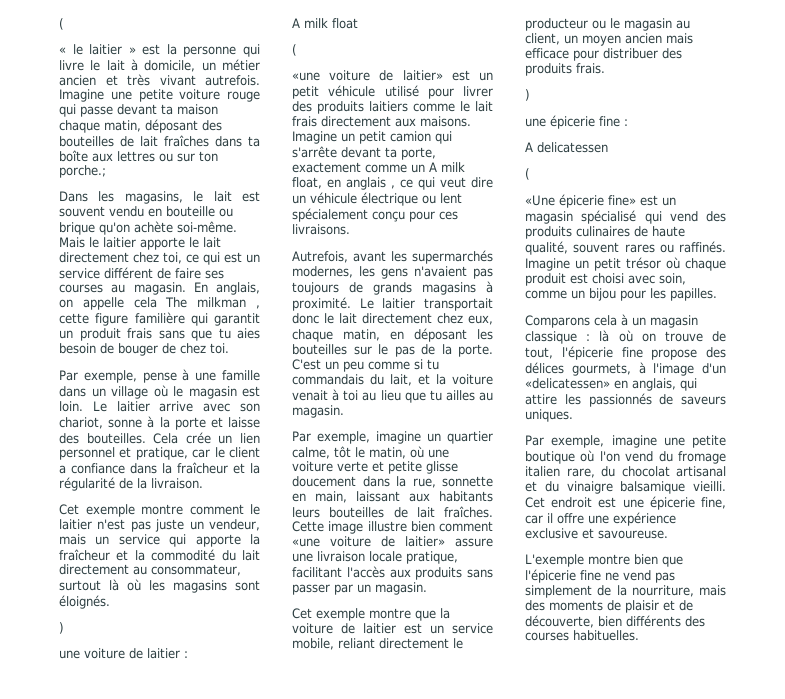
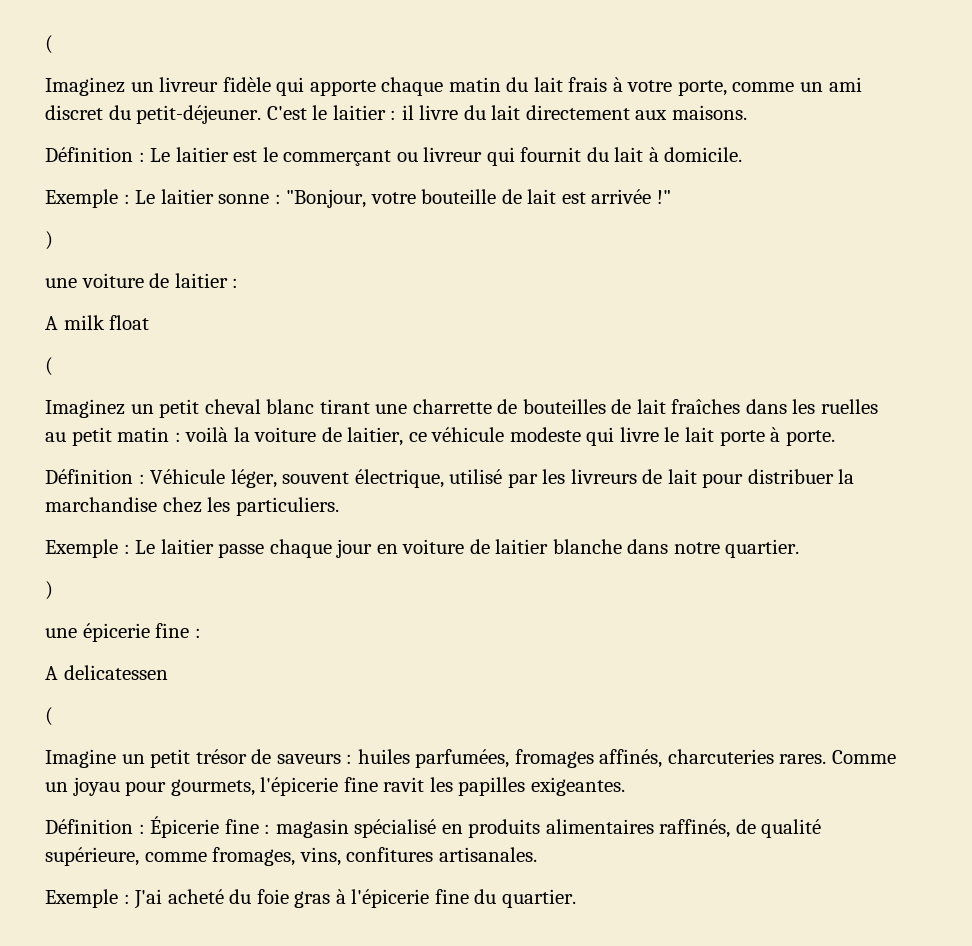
[59,18,64,30] [59,44,260,57] [59,59,260,72] [59,74,260,86] [59,89,260,102] [59,104,218,117] [59,119,222,133] [59,135,260,147] [59,150,218,162] [59,165,106,178] [59,191,260,204] [59,206,233,217] [59,221,237,235] [59,237,221,250] [59,252,260,265] [59,267,224,279] [59,282,260,295] [59,297,260,310] [59,312,260,326] [59,328,260,341] [59,343,229,356] [59,369,260,383] [59,385,260,399] [59,401,260,412] [59,416,260,430] [59,432,260,444] [59,447,260,460] [59,462,260,474] [59,477,203,491] [59,504,260,517] [59,519,260,532] [59,534,260,547] [59,549,260,561] [59,564,241,576] [59,579,260,593] [59,595,110,609] ( // « le laitier » est la personne qui livre le lait à domicile, un métier ancien et très vivant autrefois. Imagine une petite voiture rouge qui passe devant ta maison chaque matin, déposant des bouteilles de lait fraîches dans ta boîte aux lettres ou sur ton porche.; // Dans les magasins, le lait est souvent vendu en bouteille ou brique qu'on achète soi-même. Mais le laitier apporte le lait directement chez toi, ce qui est un service différent de faire ses courses au magasin. En anglais, on appelle cela The milkman , cette figure familière qui garantit un produit frais sans que tu aies besoin de bouger de chez toi. // Par exemple, pense à une famille dans un village où le magasin est loin. Le laitier arrive avec son chariot, sonne à la porte et laisse des bouteilles. Cela crée un lien personnel et pratique, car le client a confiance dans la fraîcheur et la régularité de la livraison. // Cet exemple montre comment le laitier n'est pas juste un vendeur, mais un service qui apporte la fraîcheur et la commodité du lait directement au consommateur, surtout là où les magasins sont éloignés. -> [45,35,53,54] [45,77,862,96] [45,105,747,124] [45,147,743,166] [45,189,671,208] ( // Imaginez un livreur fidèle qui apporte chaque matin du lait frais à votre porte, comme un ami discret du petit-déjeuner. C'est le laitier : il livre du lait directement aux maisons. // Définition : Le laitier est le commerçant ou livreur qui fournit du lait à domicile. // Exemple : Le laitier sonne : "Bonjour, votre bouteille de lait est arrivée !"
[292,70,493,81] [292,85,493,99] [292,101,493,114] [292,116,471,127] [292,131,452,144] [292,146,436,160] [292,162,465,173] [292,177,493,190] [292,192,462,206] [292,208,458,222] [292,224,350,235] [292,250,493,264] [292,266,493,279] [292,281,493,295] [292,297,493,311] [292,313,493,325] [292,328,493,342] [292,344,493,357] [292,359,439,372] [292,374,493,386] [292,389,493,403] [292,405,344,418] [292,431,493,444] [292,446,449,459] [292,461,458,474] [292,476,493,488] [292,491,493,503] [292,506,493,518] [292,521,493,534] [292,536,493,547] [292,551,458,564] [292,566,493,580] [292,582,427,595] [292,608,450,621] [292,623,493,634] [292,638,463,650] [525,18,690,31] [525,33,693,46] [525,48,682,61] [525,63,605,76] «une voiture de laitier» est un petit véhicule utilisé pour livrer des produits laitiers comme le lait frais directement aux maisons. Imagine un petit camion qui s'arrête devant ta porte, exactement comme un A milk float, en anglais , ce qui veut dire un véhicule électrique ou lent spécialement conçu pour ces livraisons. // Autrefois, avant les supermarchés modernes, les gens n'avaient pas toujours de grands magasins à proximité. Le laitier transportait donc le lait directement chez eux, chaque matin, en déposant les bouteilles sur le pas de la porte. C'est un peu comme si tu commandais du lait, et la voiture venait à toi au lieu que tu ailles au magasin. // Par exemple, imagine un quartier calme, tôt le matin, où une voiture verte et petite glisse doucement dans la rue, sonnette en main, laissant aux habitants leurs bouteilles de lait fraîches. Cette image illustre bien comment «une voiture de laitier» assure une livraison locale pratique, facilitant l'accès aux produits sans passer par un magasin. // Cet exemple montre que la voiture de laitier est un service mobile, reliant directement le producteur ou le magasin au client, un moyen ancien mais efficace pour distribuer des produits frais. -> [45,399,879,418] [45,427,835,446] [45,469,855,488] [45,497,339,516] [45,539,800,558] Imaginez un petit cheval blanc tirant une charrette de bouteilles de lait fraîches dans les ruelles au petit matin : voilà la voiture de laitier, ce véhicule modeste qui livre le lait porte à porte. // Définition : Véhicule léger, souvent électrique, utilisé par les livreurs de lait pour distribuer la marchandise chez les particuliers. // Exemple : Le laitier passe chaque jour en voiture de laitier blanche dans notre quartier.
[525,194,676,208] [525,210,726,224] [525,226,685,239] [525,241,726,255] [525,257,726,271] [525,273,686,286] [525,288,717,301] [525,314,698,328] [525,330,726,344] [525,346,726,360] [525,362,726,376] [525,378,697,391] [525,393,726,407] [525,409,573,422] [525,435,726,448] [525,450,726,464] [525,466,726,478] [525,481,726,494] [525,496,726,510] [525,512,676,526] [525,528,668,539] [525,554,683,567] [525,569,675,583] [525,585,726,598] [525,600,693,613] [525,615,705,628] [525,630,639,641] «Une épicerie fine» est un magasin spécialisé qui vend des produits culinaires de haute qualité, souvent rares ou raffinés. Imagine un petit trésor où chaque produit est choisi avec soin, comme un bijou pour les papilles. // Comparons cela à un magasin classique : là où on trouve de tout, l'épicerie fine propose des délices gourmets, à l'image d'un «delicatessen» en anglais, qui attire les passionnés de saveurs uniques. // Par exemple, imagine une petite boutique où l'on vend du fromage italien rare, du chocolat artisanal et du vinaigre balsamique vieilli. Cet endroit est une épicerie fine, car il offre une expérience exclusive et savoureuse. // L'exemple montre bien que l'épicerie fine ne vend pas simplement de la nourriture, mais des moments de plaisir et de découverte, bien différents des courses habituelles. -> [45,749,896,768] [45,777,625,796] [45,816,822,838] [45,847,537,866] [45,889,576,909] Imagine un petit trésor de saveurs : huiles parfumées, fromages affinés, charcuteries rares. Comme un joyau pour gourmets, l'épicerie fine ravit les papilles exigeantes. // Définition : Épicerie fine : magasin spécialisé en produits alimentaires raffinés, de qualité supérieure, comme fromages, vins, confitures artisanales. // Exemple : J'ai acheté du foie gras à l'épicerie fine du quartier.

